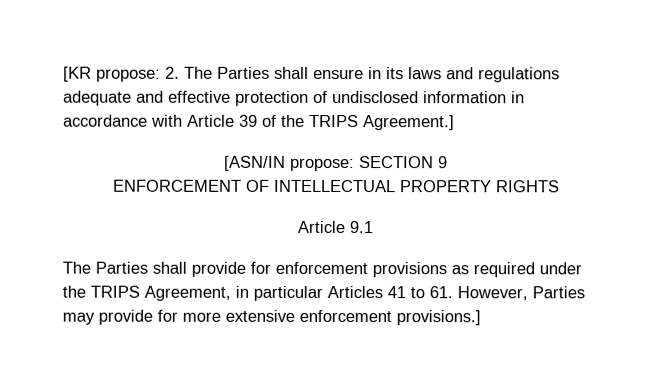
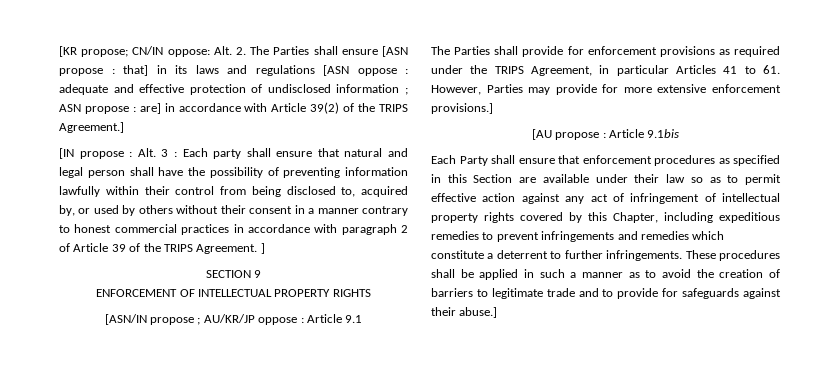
[96,68,161,82] propose: -> [81,46,232,57] propose; CN/IN oppose: Alt.
(364, 74) none -> [381,46,408,57] [59,65,148,76] [ASN propose : that]
(560, 75) none -> [323,65,408,76] [ASN oppose :
[511,91,525,104] [63,114,183,127] in accordance with -> [405,88,408,95] [59,102,409,114] [59,122,124,133] [59,148,408,159] [59,167,408,178] [59,186,408,197] [59,205,408,216] [59,224,408,235] [59,243,70,252] ; ASN propose : are] in accordance with Article 39(2) of the TRIPS Agreement.] // [IN propose : Alt. 3 : Each party shall ensure that natural and legal person shall have the possibility of preventing information lawfully within their control from being disclosed to, acquired by, or used by others without their consent in a manner contrary to honest commercial practices in accordance with paragraph 2 of
[363,115,455,131] [224,155,355,172] Agreement.] // [ASN/IN propose: -> [196,243,265,254] Agreement. ] //
(560, 186) none -> [104,314,304,325] [ASN/IN propose ; AU/KR/JP oppose :
(481, 318) none -> [531,129,680,140] [431,155,780,166] [431,174,781,185] [431,193,780,204] [431,212,780,223] [431,231,725,242] [431,250,780,261] [431,269,780,280] [431,288,781,299] [431,307,498,318] // [AU propose : Article 9.1bis // Each Party shall ensure that enforcement procedures as specified in this Section are available under their law so as to permit effective action against any act of infringement of intellectual property rights covered by this Chapter, including expeditious remedies to prevent infringements and remedies which constitute a deterrent to further infringements. These procedures shall be applied in such a manner as to avoid the creation of barriers to legitimate trade and to provide for safeguards against their abuse.]

